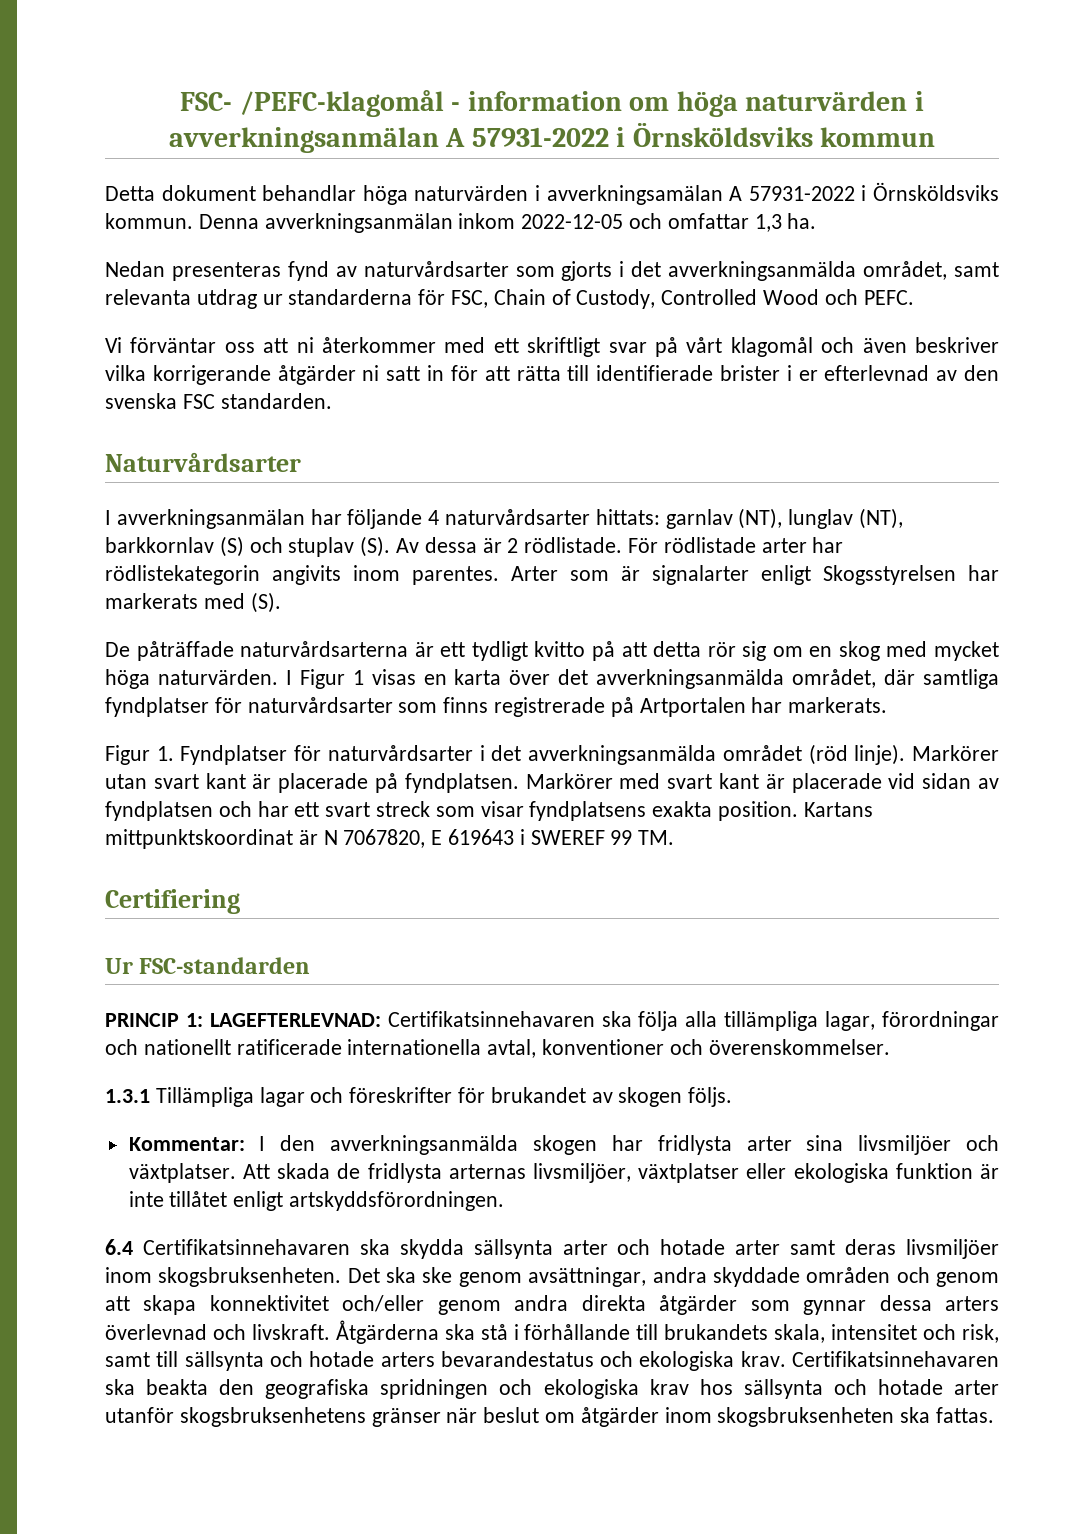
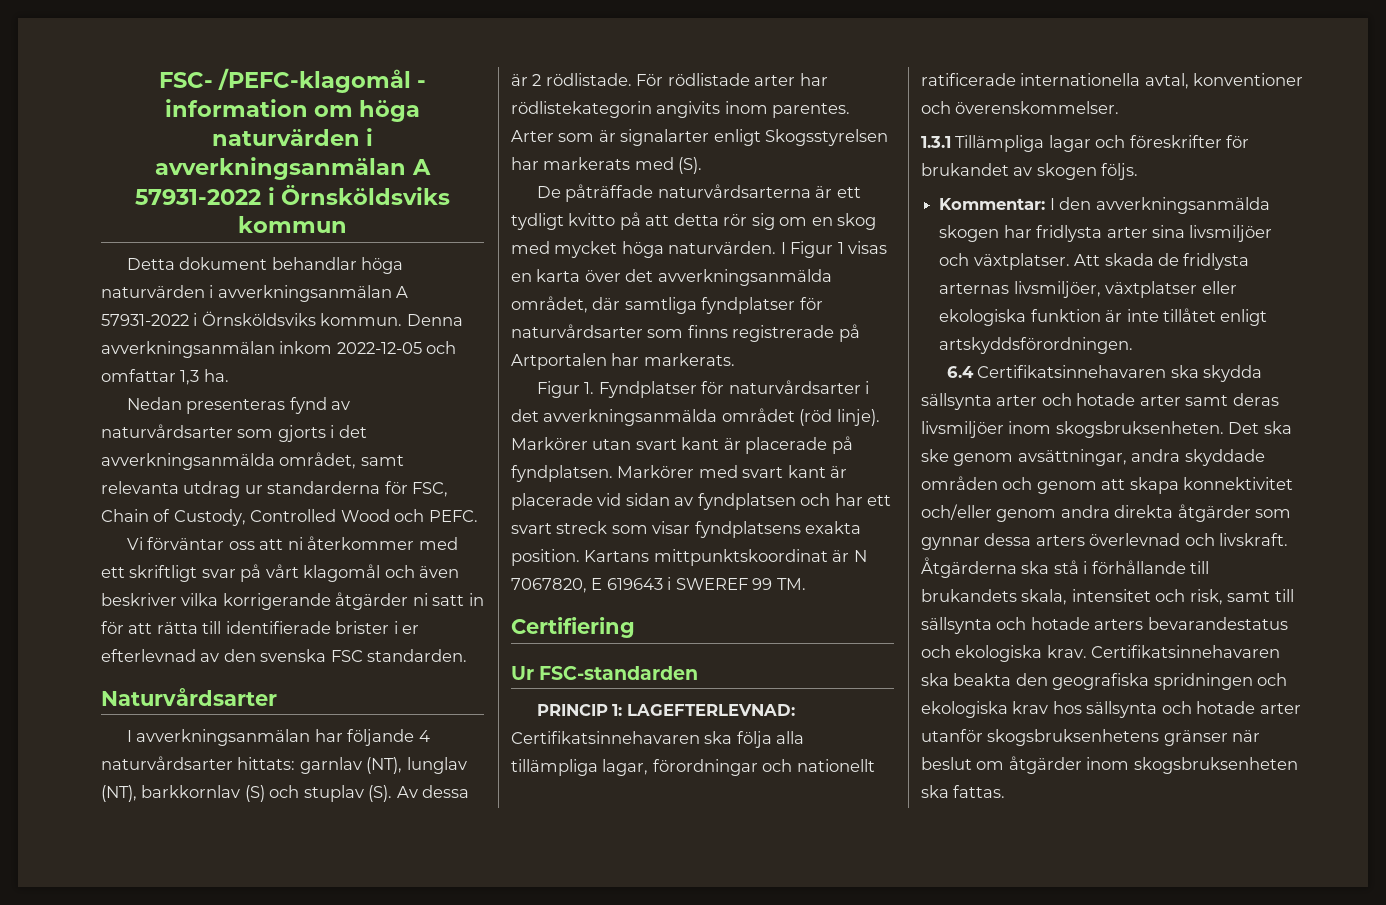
[546,185,723,205] avverkningsamälan -> [217,285,392,302] avverkningsanmälan

